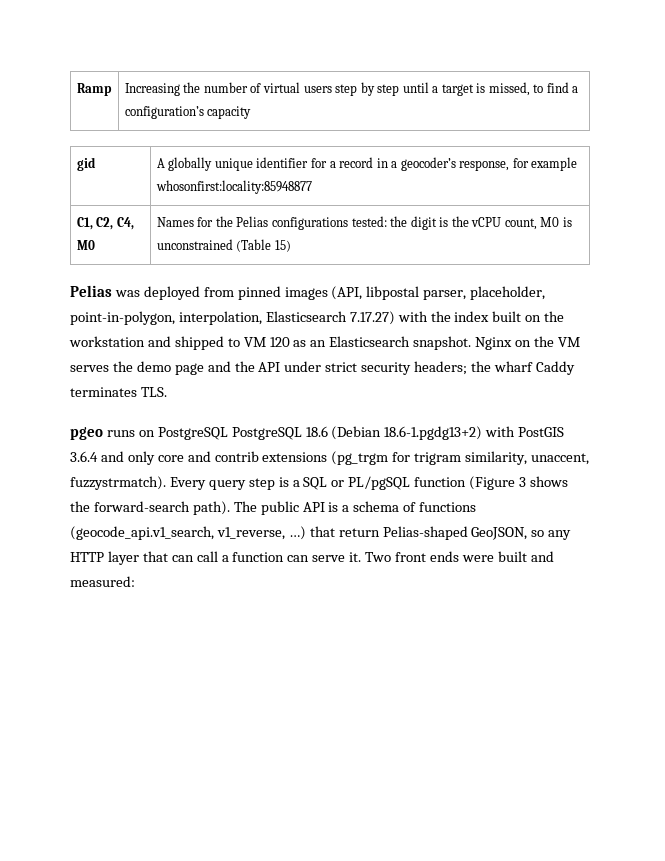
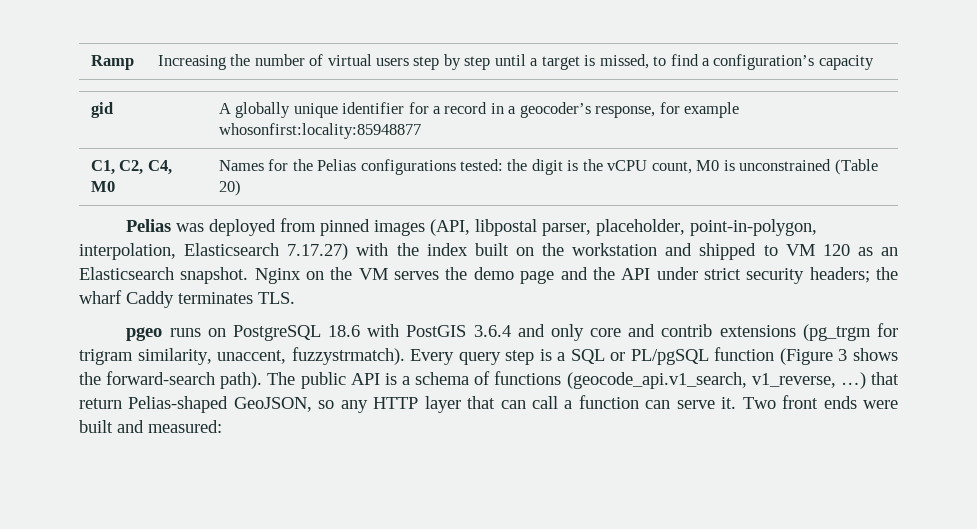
[274,240,291,252] 15) -> [218,180,241,196] 20)
[231,426,483,440] PostgreSQL 18.6 (Debian 18.6-1.pgdg13+2) -> [328,325,361,337] 18.6

